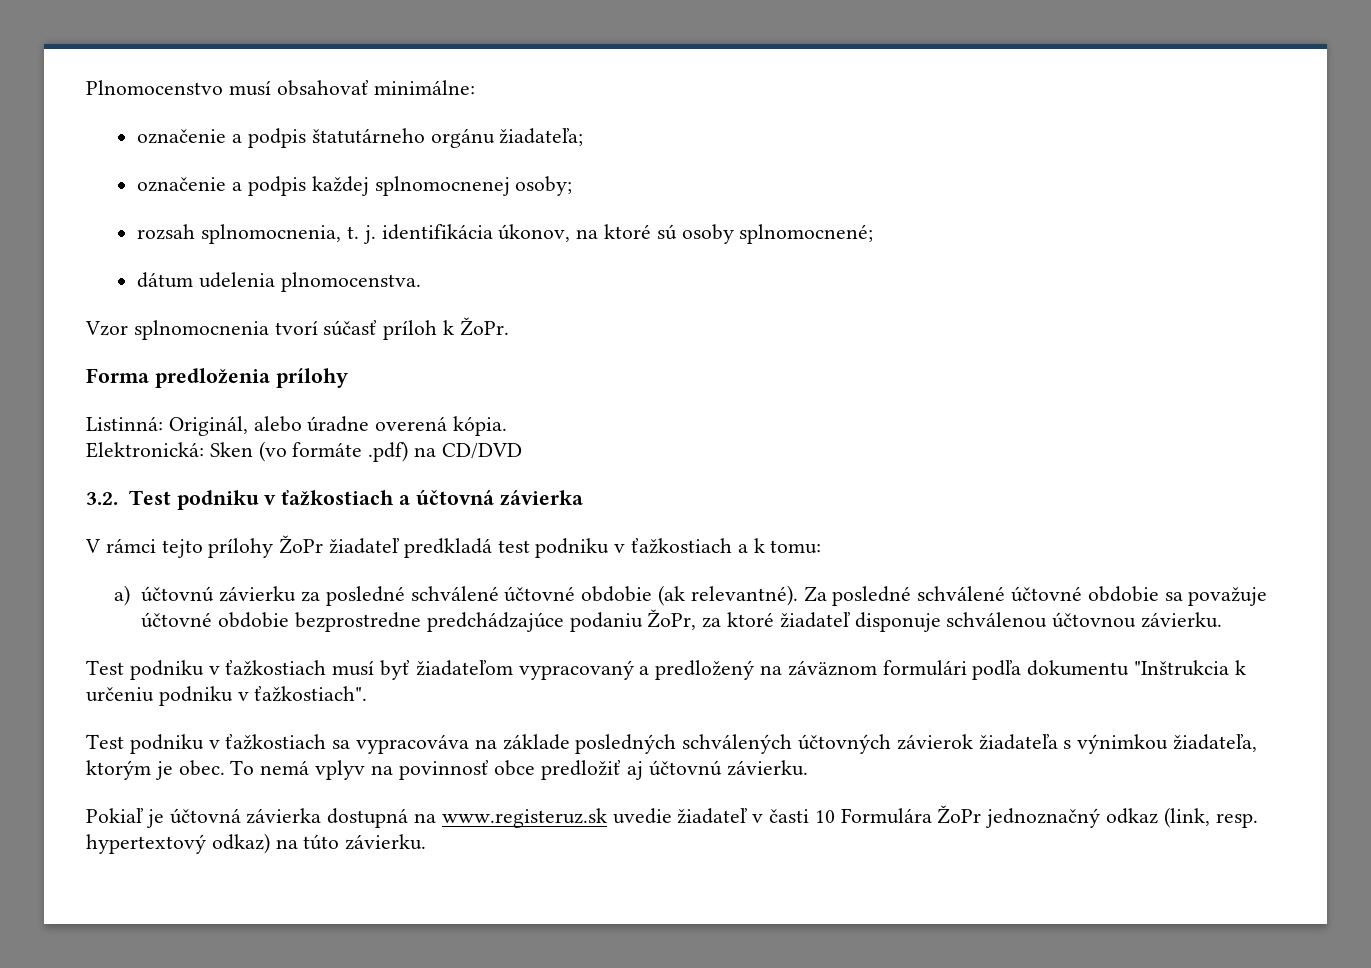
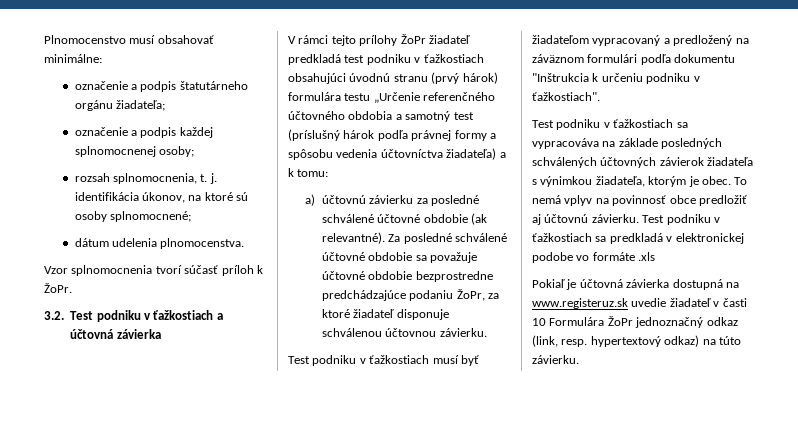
[86,368,348,388] [86,416,508,436] [86,441,522,462] // Forma predloženia prílohy // Listinná: Originál, alebo úradne overená kópia. // Elektronická: Sken (vo formáte .pdf) na CD/DVD -> (72, 288) none
(733, 546) none -> [288,72,498,84] [288,92,496,103] [288,111,474,122] [288,129,496,141] [288,148,497,160] obsahujúci úvodnú stranu (prvý hárok) formulára testu „Určenie referenčného účtovného obdobia a samotný test (príslušný hárok podľa právnej formy a spôsobu vedenia účtovníctva žiadateľa)
(808, 768) none -> [642,214,720,225] [532,233,744,244] [532,252,656,263] Test podniku v ťažkostiach sa predkladá v elektronickej podobe vo formáte .xls

